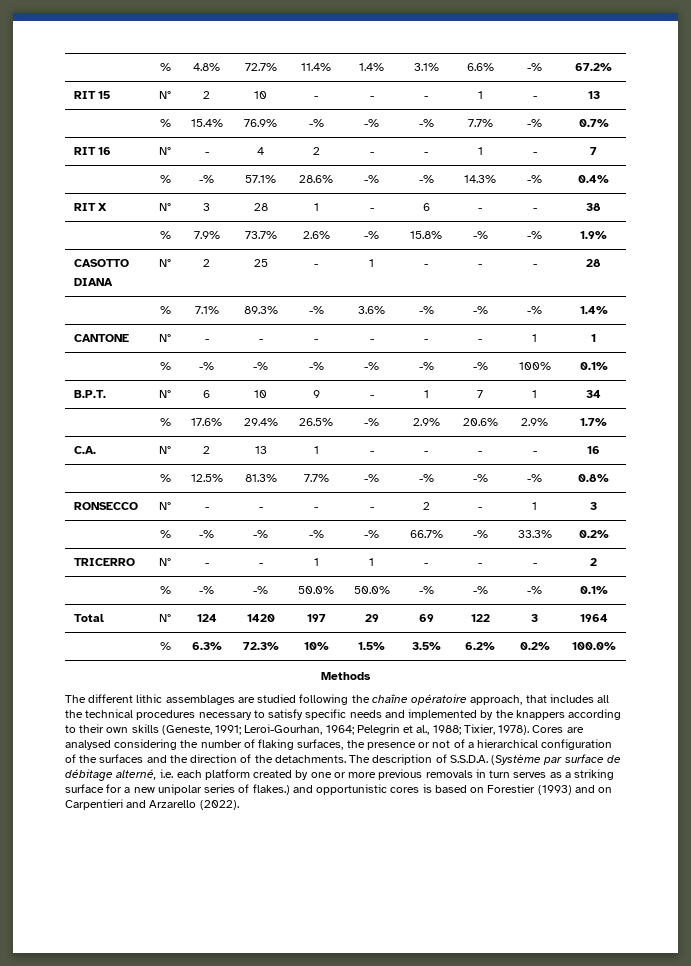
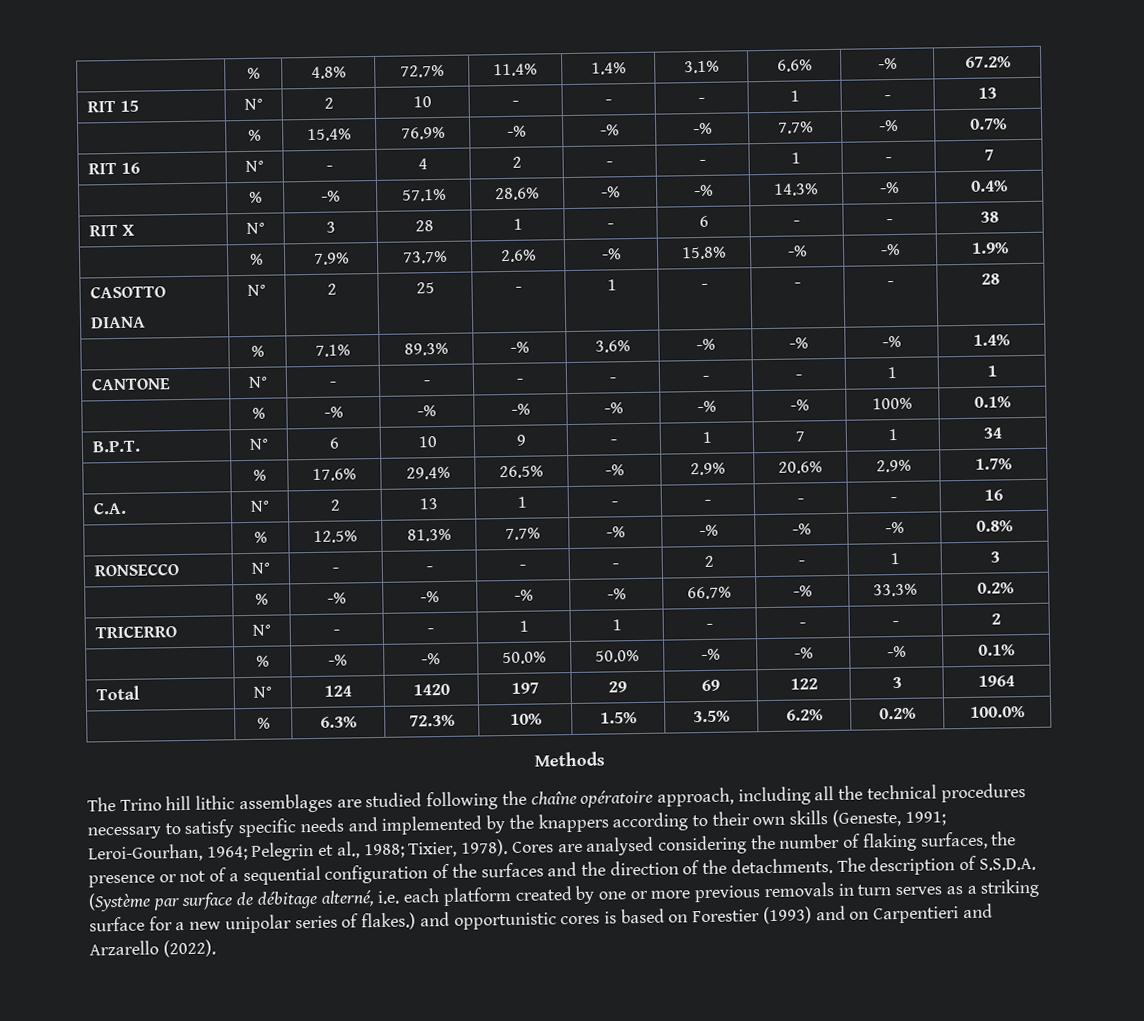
[88,694,134,703] different -> [119,795,192,811] Trino hill
[525,694,594,703] that includes -> [737,786,811,806] including
[477,739,539,748] hierarchical -> [242,865,321,886] sequential

